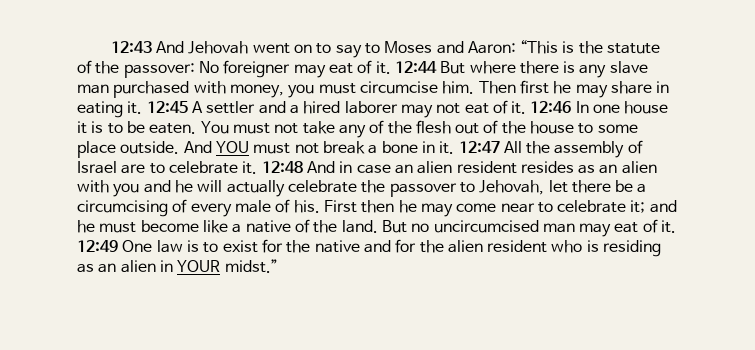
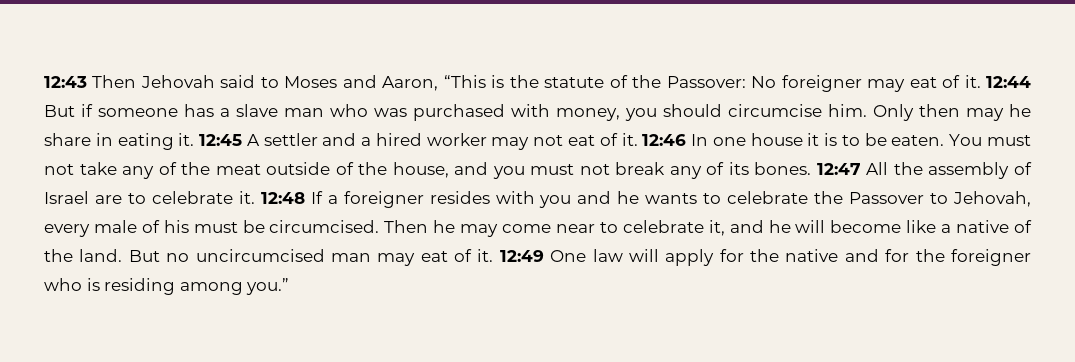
[155,41,362,58] And Jehovah went on to say -> [92,75,256,88] Then Jehovah said
[467,41,516,54] Aaron: -> [382,76,439,91] Aaron,
[123,63,195,78] passover: -> [666,76,746,88] Passover:
[469,61,648,78] [77,84,109,94] where there is any slave man -> [81,104,407,117] if someone has a slave man who was
[318,83,356,94] must -> [663,104,722,117] should
[478,80,608,98] Then first he may -> [873,104,1031,121] Only then may he
[344,101,398,114] laborer -> [426,133,487,146] worker
[415,120,638,134] [77,141,455,158] flesh out of the house to some place outside. And YOU must not break a bone in it. -> [215,162,812,179] meat outside of the house, and you must not break any of its bones.
[306,161,657,174] And in case an alien resident resides as an alien -> [310,191,490,208] If a foreigner resides
[197,180,285,197] will actually -> [645,193,722,204] wants to
[389,183,457,197] passover -> [849,192,925,204] Passover
[548,180,647,193] [77,199,395,217] let there be a circumcising of every male of his. First then -> [44,220,429,237] every male of his must be circumcised. Then
[630,200,677,213] [77,220,137,233] it; and he must -> [708,220,826,236] it, and he will
[186,240,258,253] is to exist -> [628,249,715,266] will apply
[447,240,548,253] alien resident -> [951,249,1031,266] foreigner
[77,259,278,273] as an alien in YOUR midst.” -> [179,278,290,295] among you.”

